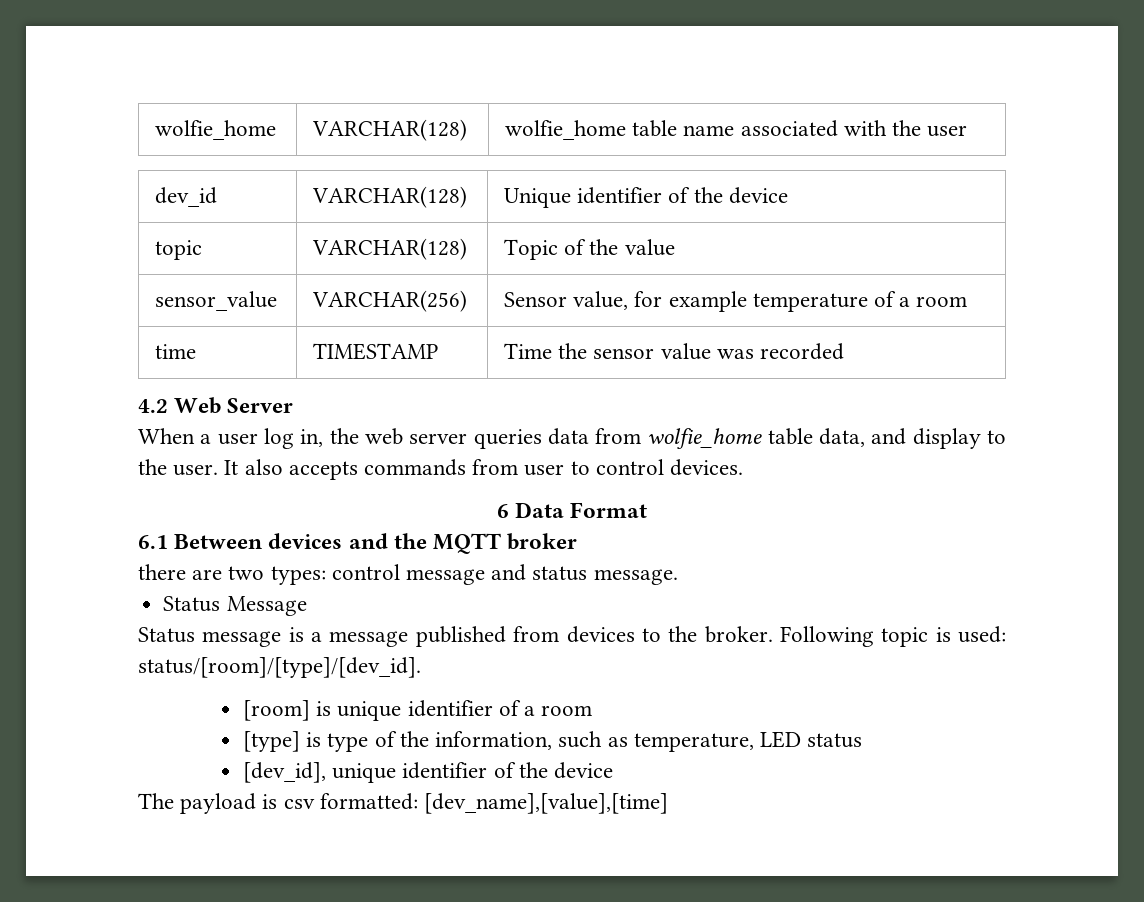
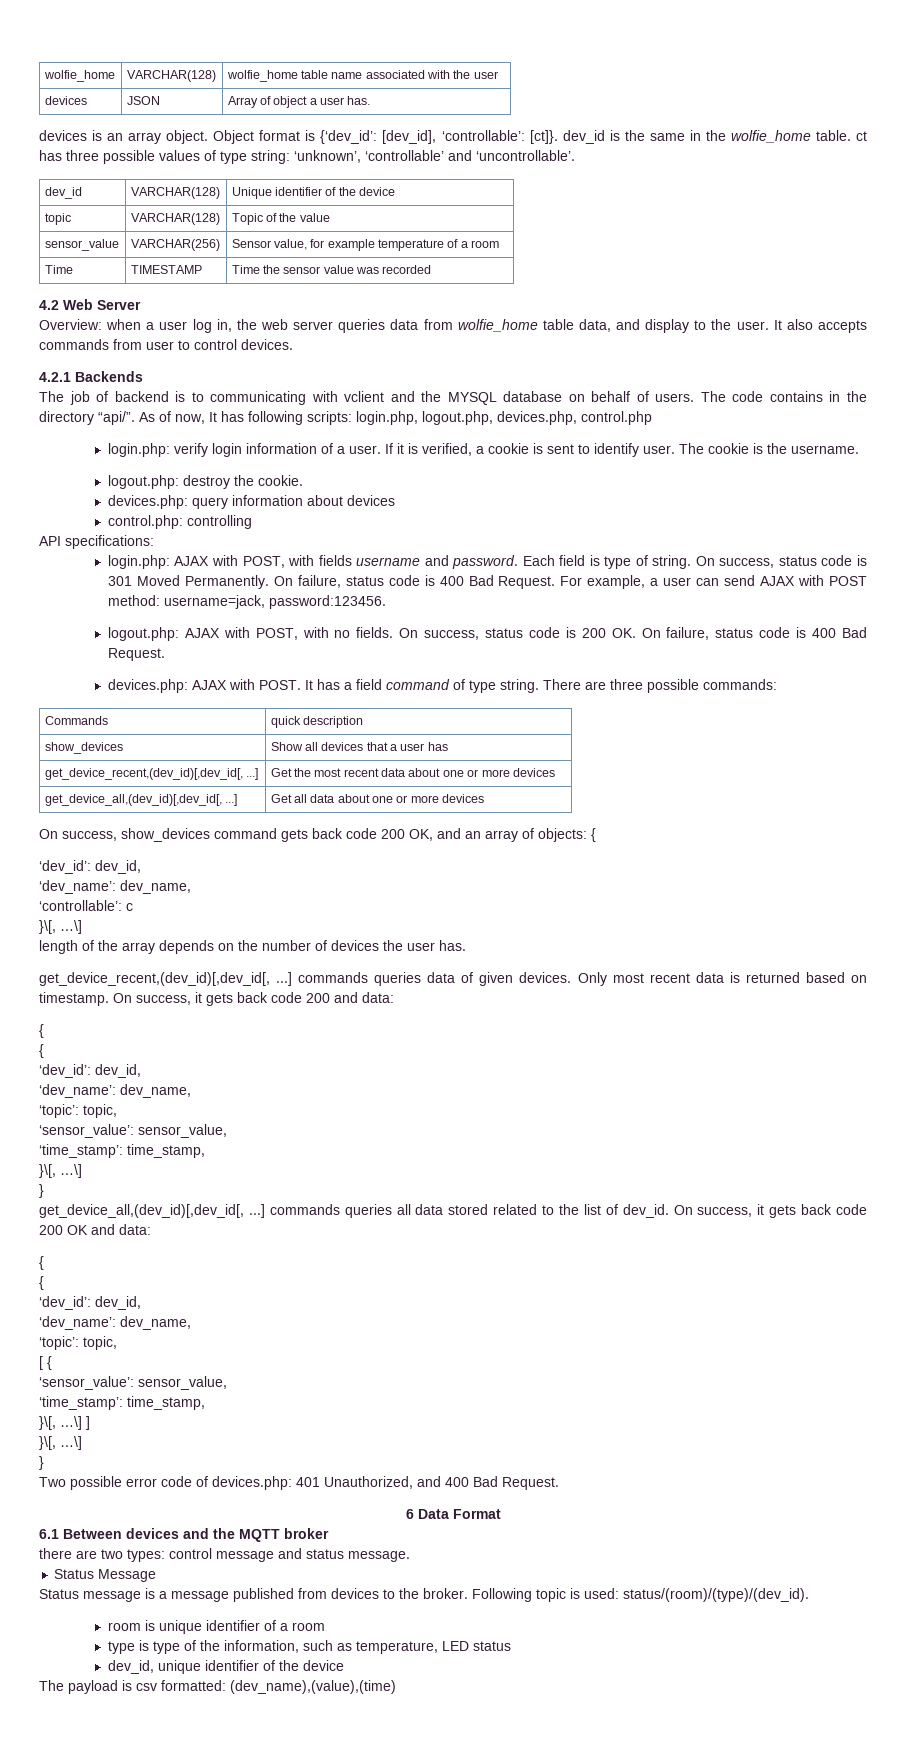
(968, 131) none -> [44,96,87,105] [126,96,160,105] [227,96,371,108] [39,130,867,144] [39,150,575,164] // devices | JSON | Array of object a user has. // devices is an array object. Object format is {‘dev_id’: [dev_id], ‘controllable’: [ct]}. dev_id is the same in the wolfie_home table. ct has three possible values of type string: ‘unknown’, ‘controllable’ and ‘uncontrollable’.
[154,344,196,359] time -> [44,265,73,274] Time
[138,428,195,444] When -> [39,319,142,330] Overview: when
(744, 467) none -> [39,371,143,382] [39,391,867,405] [39,411,652,425] [107,443,859,457] [107,475,303,489] [107,495,395,509] [107,515,252,529] [39,535,154,549] [107,555,868,569] [107,575,868,589] [107,595,386,609] [107,627,867,641] [107,648,165,661] [107,679,777,693] [44,716,108,725] [270,716,363,728] [44,742,123,754] [270,742,448,751] [44,768,258,780] [270,768,555,777] [44,794,237,806] [270,794,485,803] [39,828,596,842] [39,860,141,874] [39,880,191,894] [39,900,133,911] [39,920,82,934] [39,940,466,954] [39,972,868,986] [39,992,394,1006] [39,1024,44,1038] [39,1044,44,1058] [39,1064,141,1078] [39,1084,191,1098] [39,1104,117,1118] [39,1124,227,1138] [39,1144,205,1158] [39,1164,82,1178] [39,1184,44,1198] [39,1204,868,1218] [39,1224,151,1235] [39,1256,44,1270] [39,1276,44,1290] [39,1296,141,1310] [39,1316,191,1330] [39,1336,117,1350] [39,1356,52,1370] [39,1376,227,1390] [39,1396,205,1410] [39,1416,90,1430] [39,1436,82,1450] [39,1456,44,1470] [39,1476,559,1490] // 4.2.1 Backends // The job of backend is to communicating with vclient and the MYSQL database on behalf of users. The code contains in the directory “api/”. As of now, It has following scripts: login.php, logout.php, devices.php, control.php // login.php: verify login information of a user. If it is verified, a cookie is sent to identify user. The cookie is the username. // logout.php: destroy the cookie. // devices.php: query information about devices // control.php: controlling // API specifications: // login.php: AJAX with POST, with fields username and password. Each field is type of string. On success, status code is 301 Moved Permanently. On failure, status code is 400 Bad Request. For example, a user can send AJAX with POST method: username=jack, password:123456. // logout.php: AJAX with POST, with no fields. On success, status code is 200 OK. On failure, status code is 400 Bad Request. // devices.php: AJAX with POST. It has a field command of type string. There are three possible commands: // Commands | quick description // show_devices | Show all devices that a user has // get_device_recent,(dev_id)[,dev_id[, ...] | Get the most recent data about one or more devices // get_device_all,(dev_id)[,dev_id[, ...] | Get all data about one or more devices // On success, show_devices command gets back code 200 OK, and an array of objects: { // ‘dev_id’: dev_id, // ‘dev_name’: dev_name, // ‘controllable’: c // }\[, …\] // length of the array depends on the number of devices the user has. // get_device_recent,(dev_id)[,dev_id[, ...] commands queries data of given devices. Only most recent data is returned based on timestamp. On success, it gets back code 200 and data: // { // { // ‘dev_id’: dev_id, // ‘dev_name’: dev_name, // ‘topic’: topic, // ‘sensor_value’: sensor_value, // ‘time_stamp’: time_stamp, // }\[, …\] // } // get_device_all,(dev_id)[,dev_id[, ...] commands queries all data stored related to the list of dev_id. On success, it gets back code 200 OK and data: // { // { // ‘dev_id’: dev_id, // ‘dev_name’: dev_name, // ‘topic’: topic, // [ { // ‘sensor_value’: sensor_value, // ‘time_stamp’: time_stamp, // }\[, …\] ] // }\[, …\] // } // Two possible error code of devices.php: 401 Unauthorized, and 400 Bad Request.
[138,657,421,678] [243,700,311,721] status/[room]/[type]/[dev_id]. // [room] -> [623,1588,809,1602] [107,1622,141,1631] status/(room)/(type)/(dev_id). // room
[243,731,301,752] [type] -> [107,1641,135,1654] type
[243,762,327,783] [dev_id], -> [107,1660,154,1674] dev_id,
[424,793,669,814] [dev_name],[value],[time] -> [230,1680,396,1694] (dev_name),(value),(time)

